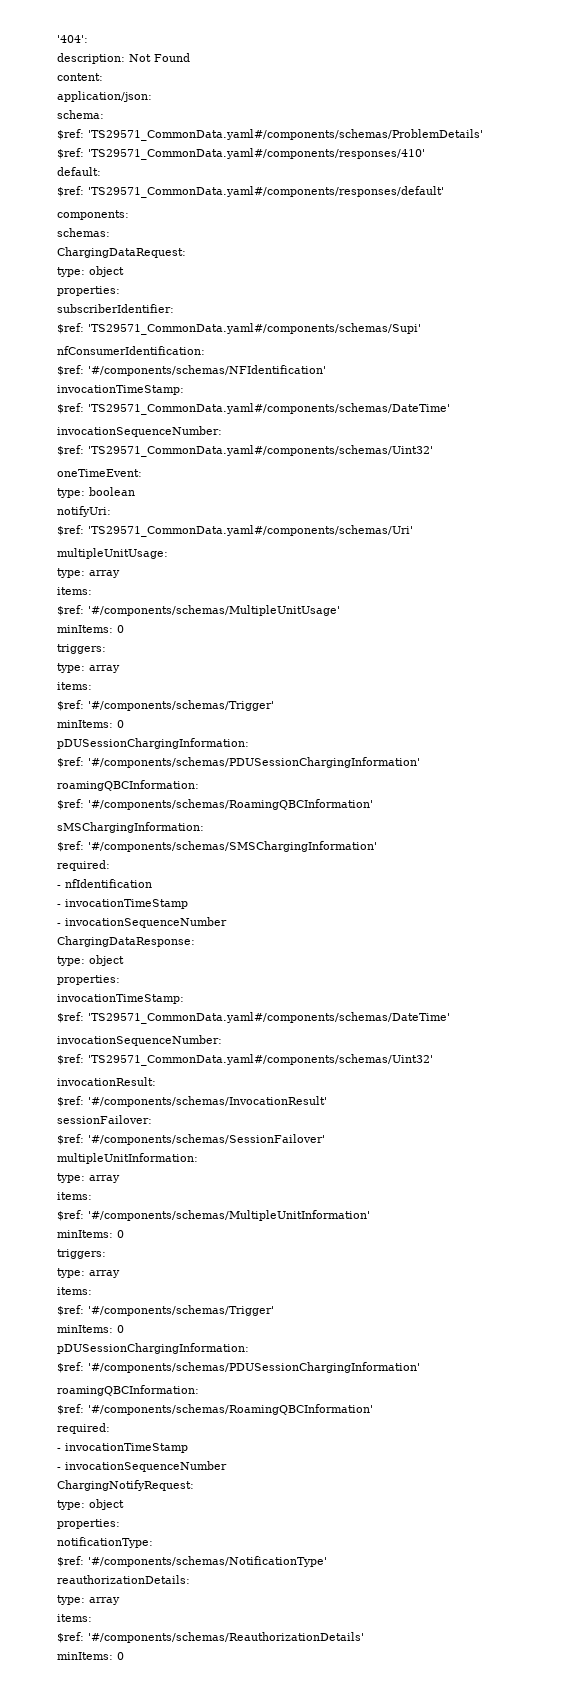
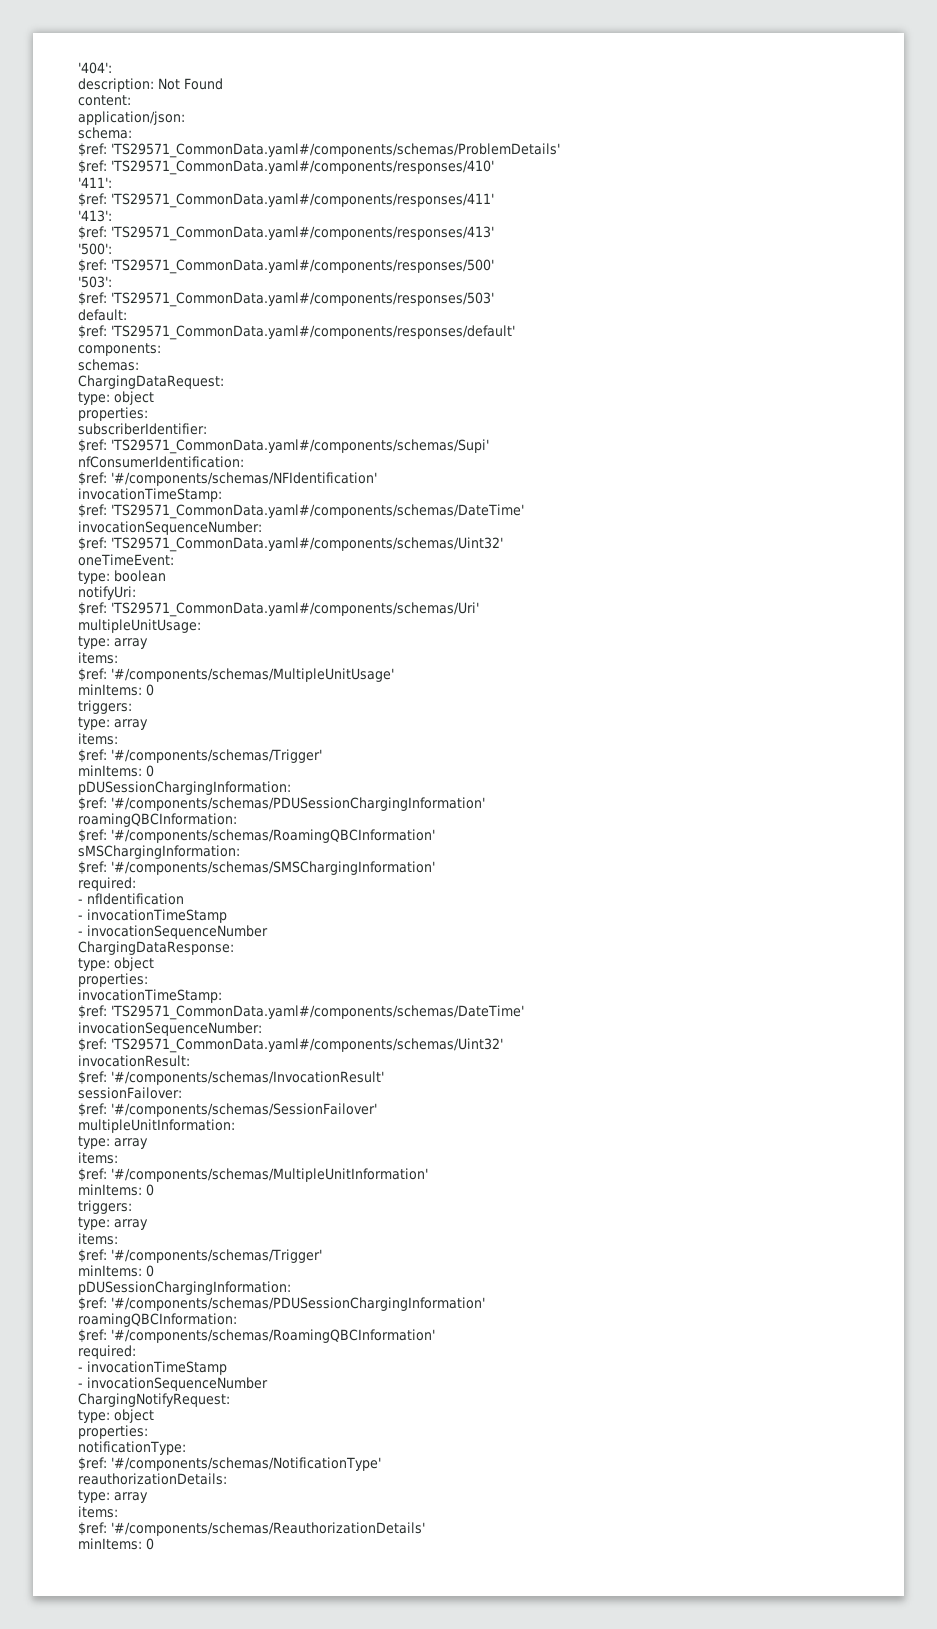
(425, 154) none -> [78,177,112,188] [78,193,494,208] [78,210,112,222] [78,226,494,241] [78,243,112,255] [78,259,494,274] [78,276,112,288] [78,292,494,307] // '411': // $ref: 'TS29571_CommonData.yaml#/components/responses/411' // '413': // $ref: 'TS29571_CommonData.yaml#/components/responses/413' // '500': // $ref: 'TS29571_CommonData.yaml#/components/responses/500' // '503': // $ref: 'TS29571_CommonData.yaml#/components/responses/503'

